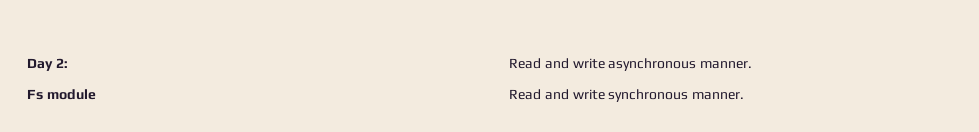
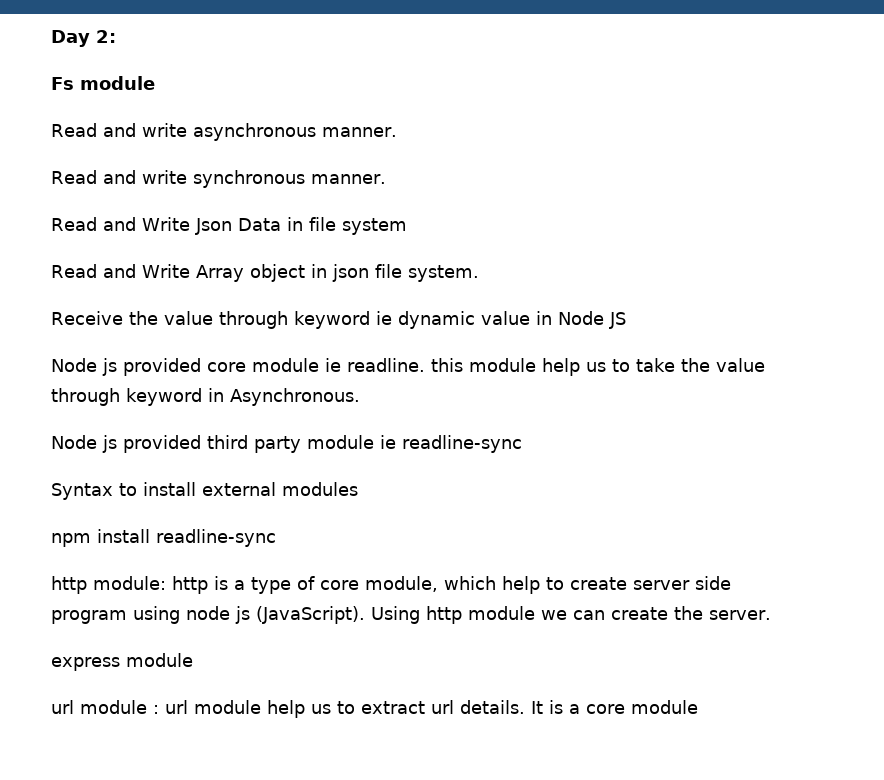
(745, 96) none -> [51,217,407,235] [51,264,479,282] [51,311,626,329] [51,358,765,376] [51,388,360,406] [51,435,522,453] [51,482,358,500] [51,529,276,547] [51,576,731,594] [51,606,771,624] [51,653,193,671] [51,700,698,718] // Read and Write Json Data in file system // Read and Write Array object in json file system. // Receive the value through keyword ie dynamic value in Node JS // Node js provided core module ie readline. this module help us to take the value through keyword in Asynchronous. // Node js provided third party module ie readline-sync // Syntax to install external modules // npm install readline-sync // http module: http is a type of core module, which help to create server side program using node js (JavaScript). Using http module we can create the server. // express module // url module : url module help us to extract url details. It is a core module

